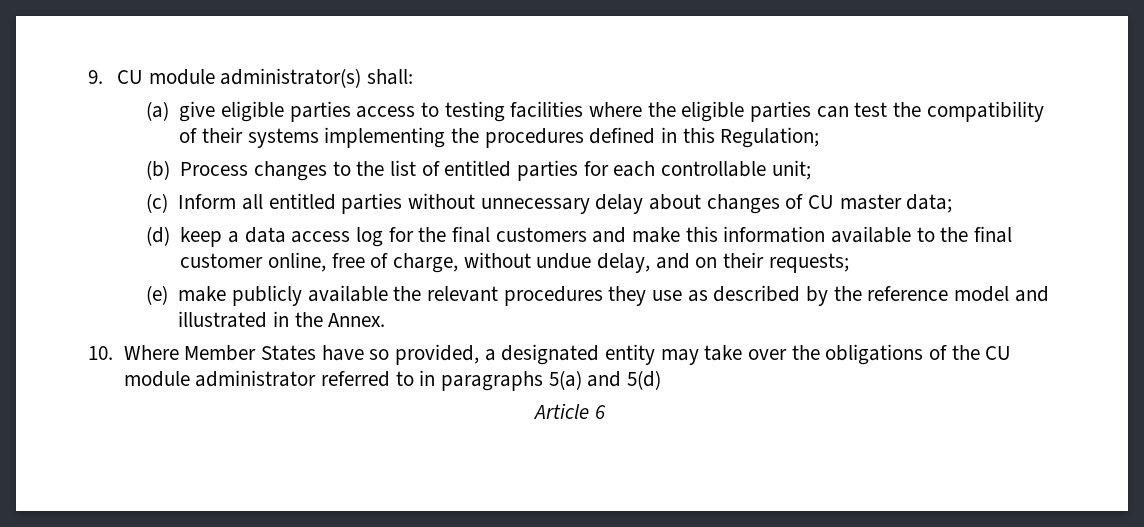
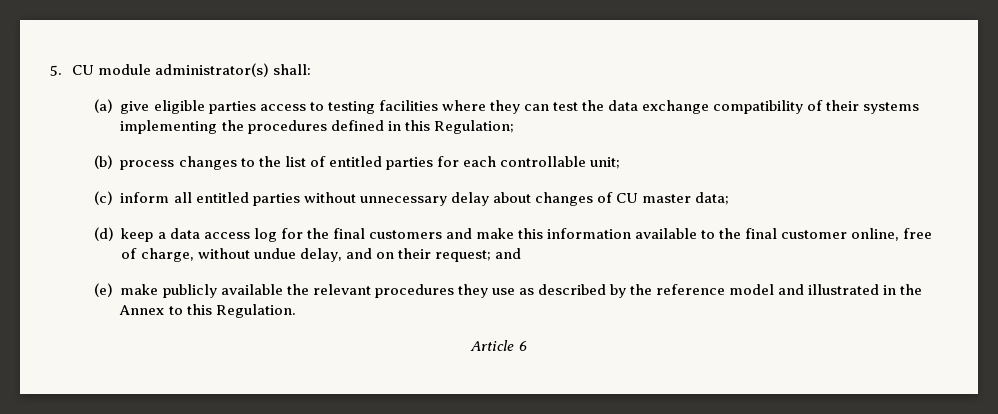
[88,70,103,84] 9. -> [50,65,62,76] 5.
[647,101,811,122] the eligible parties -> [489,100,520,114] they
(921, 109) none -> [608,100,710,114] data exchange
[180,162,249,176] Process -> [120,160,175,170] process
[178,194,237,209] Inform -> [120,192,170,203] inform
[768,253,849,273] requests; -> [434,248,521,262] request; and
[328,313,386,327] [88,344,1012,365] [123,370,661,391] Annex. // 10. Where Member States have so provided, a designated entity may take over the obligations of the CU module administrator referred to in paragraphs 5(a) and 5(d) -> [119,304,296,318] Annex to this Regulation.

